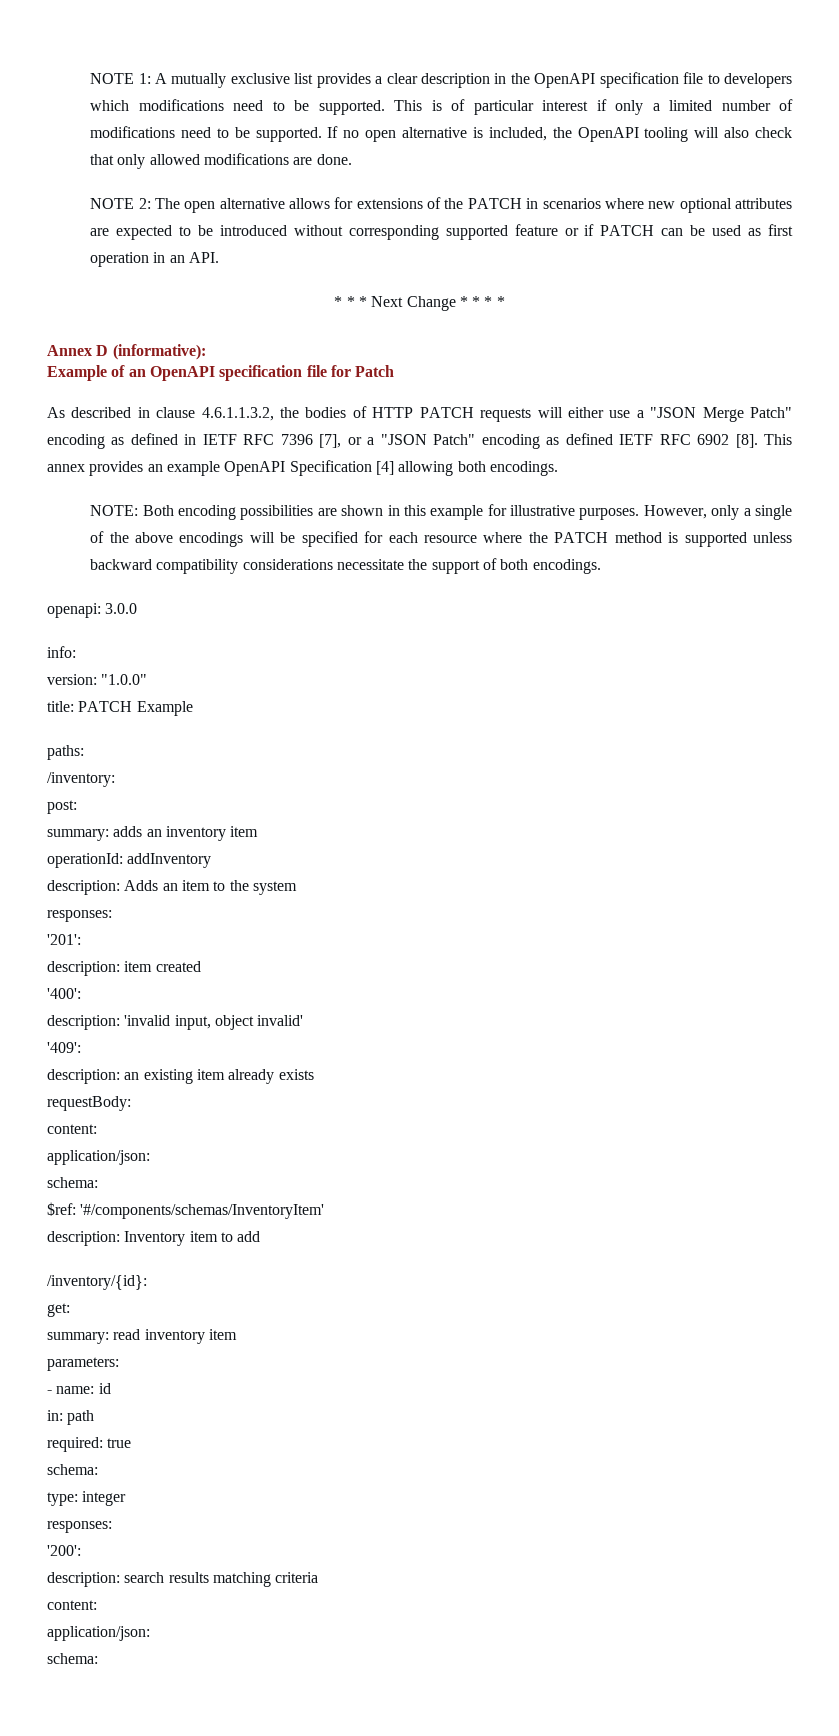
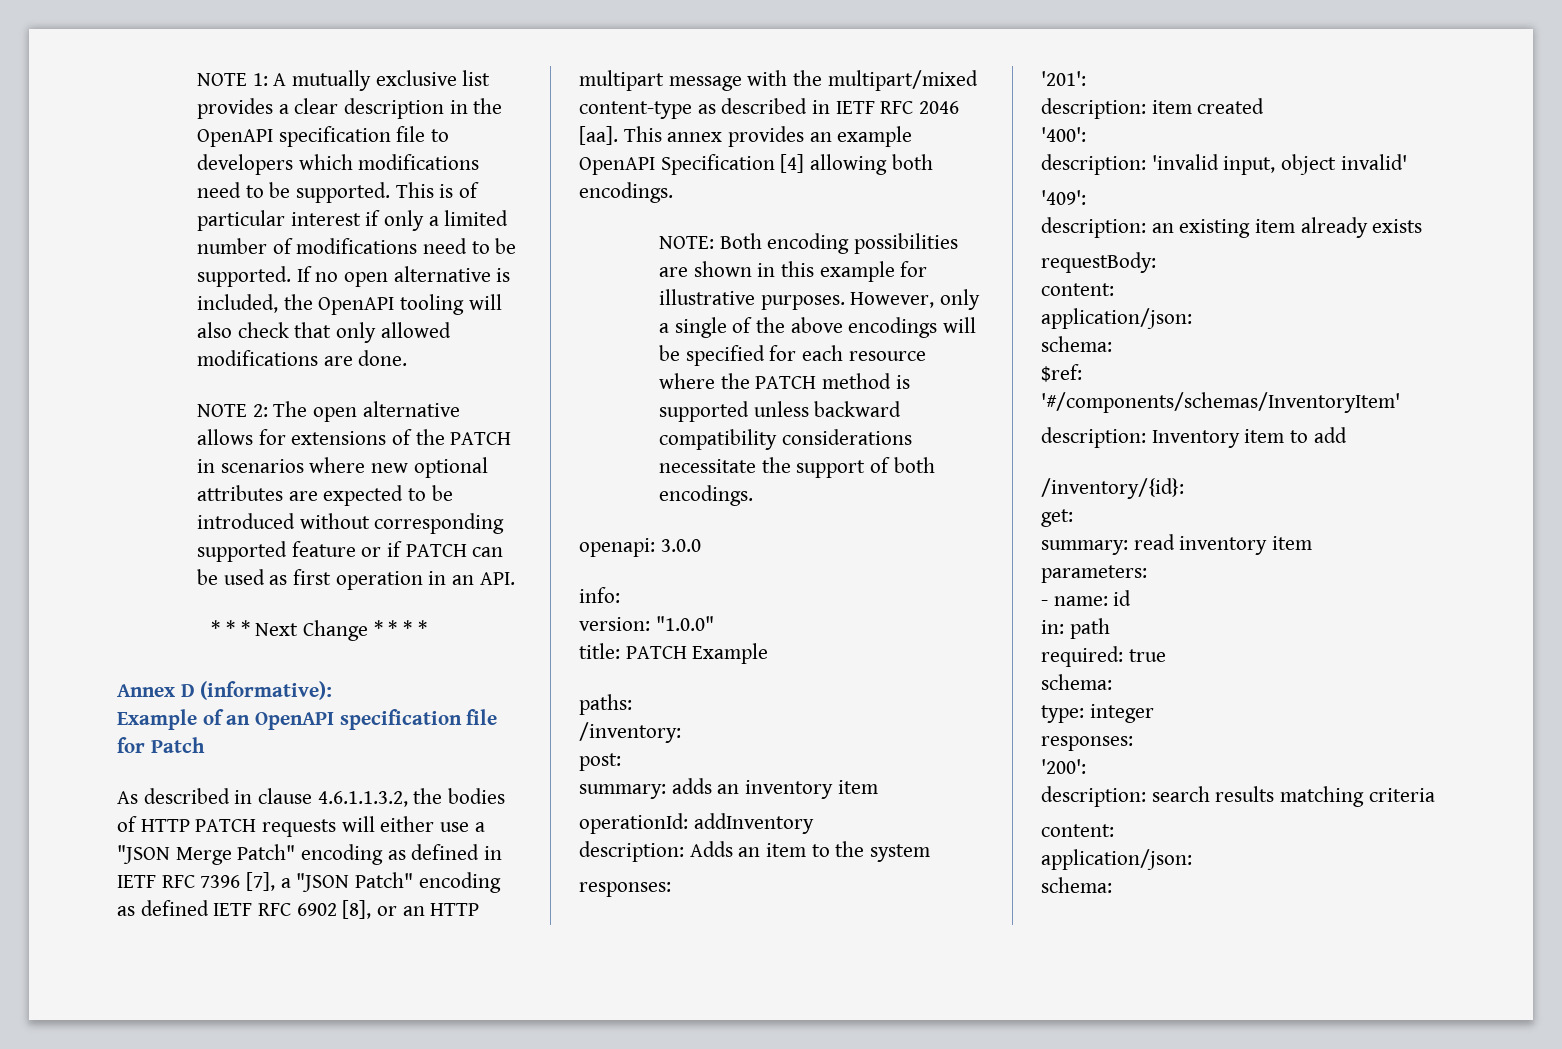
[347,437,362,445] or -> (276, 881) none
[735,434,758,448] [8]. -> [342,900,480,919] [579,70,978,91] [579,98,960,119] [579,126,618,145] [8], or an HTTP multipart message with the multipart/mixed content-type as described in IETF RFC 2046 [aa].

